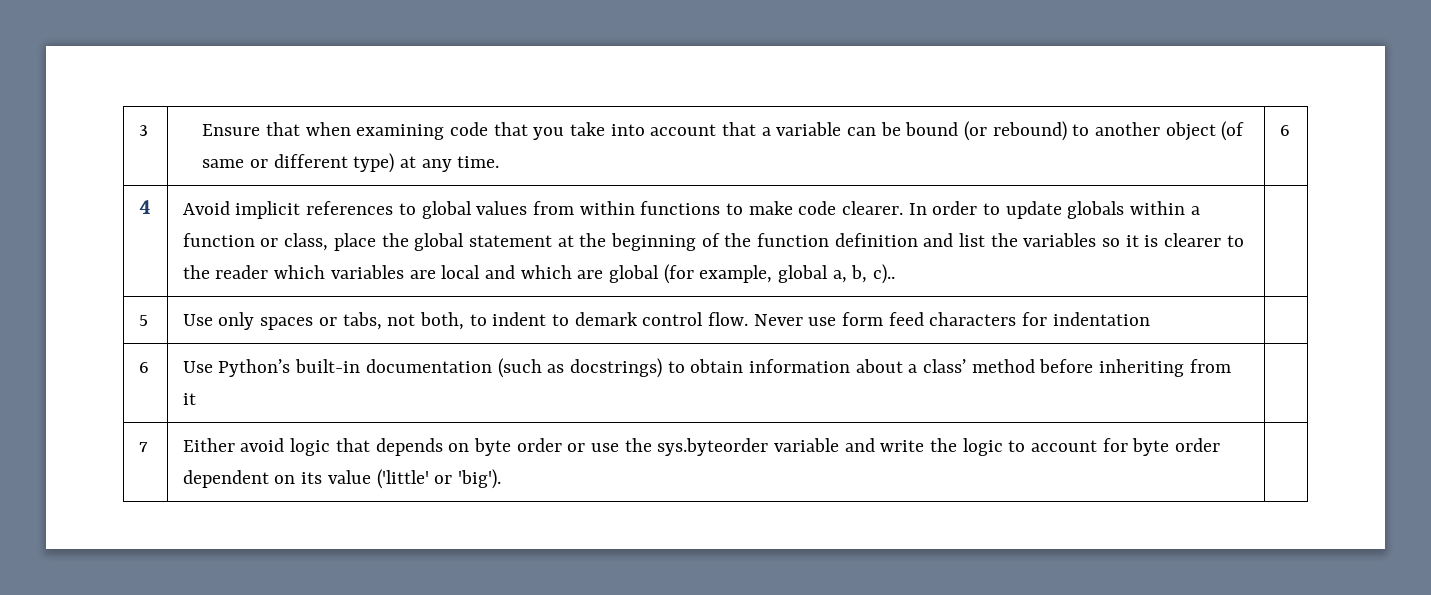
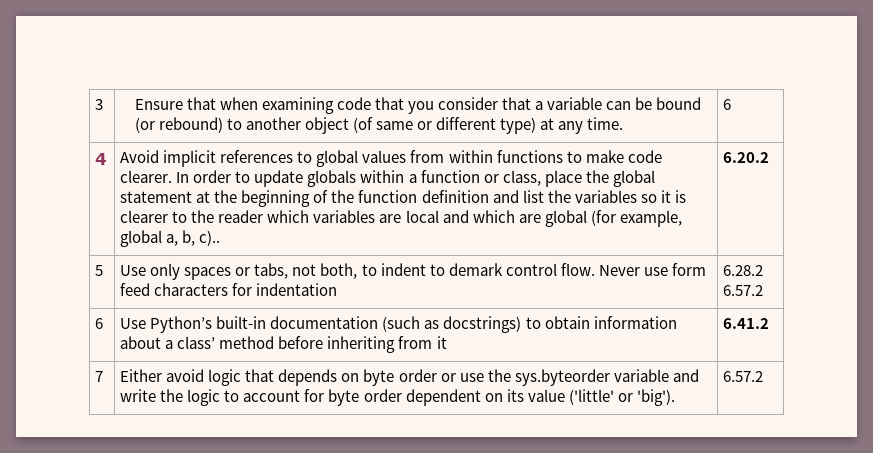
[569,122,717,136] take into account -> [437,97,498,110] consider
(895, 274) none -> [723,152,770,163] 6.20.2
(1150, 319) none -> [723,265,764,276] [723,285,764,296] 6.28.2 6.57.2
(196, 399) none -> [723,318,770,329] 6.41.2
(501, 479) none -> [723,371,764,382] 6.57.2

